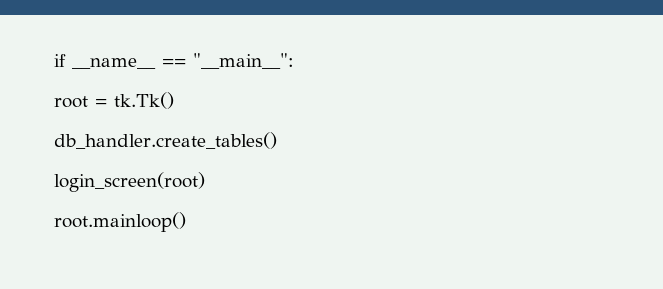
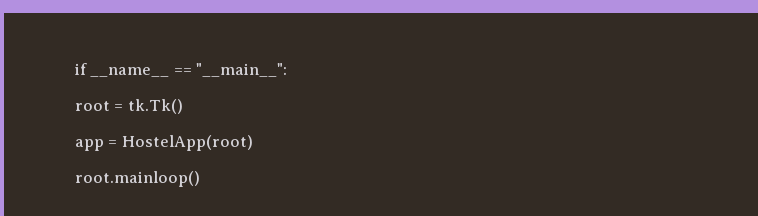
[54,132,277,149] [54,172,205,192] db_handler.create_tables() // login_screen(root) -> [75,135,253,151] app = HostelApp(root)

